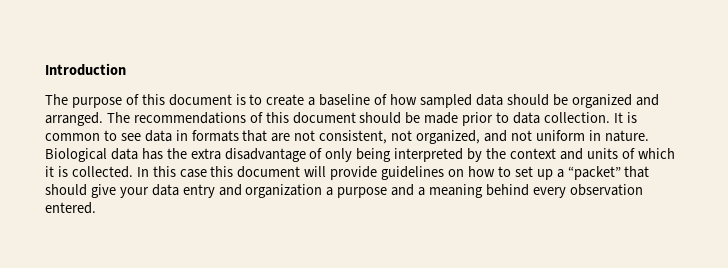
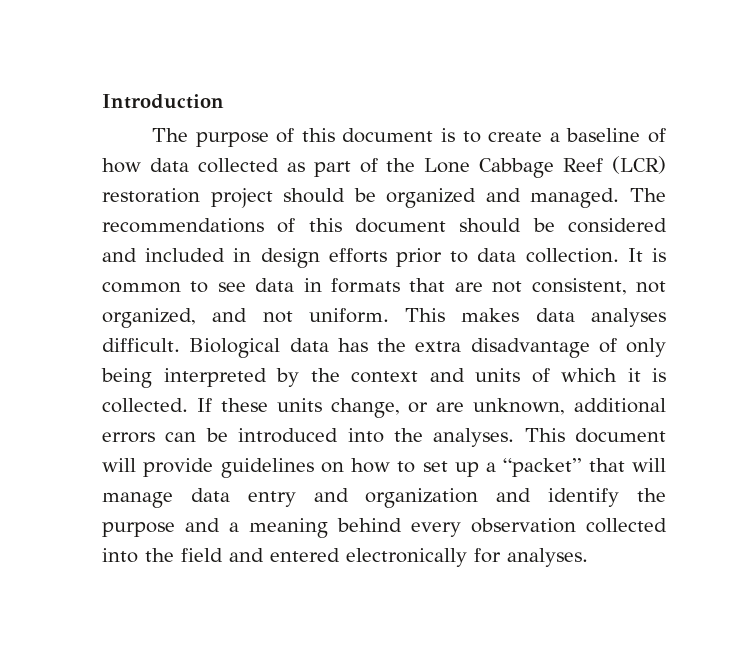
[419,94,503,108] sampled data -> [149,156,666,178] [102,188,273,208] data collected as part of the Lone Cabbage Reef (LCR) restoration project
[45,112,103,126] arranged. -> [530,188,620,208] managed.
[424,112,459,124] made -> [568,218,667,233] [102,248,387,268] considered and included in design efforts
[535,130,649,142] uniform in nature. -> [308,308,666,327] [102,338,180,352] uniform. This makes data analyses difficult.
[136,166,234,178] In this case this -> [196,398,666,418] [102,428,565,447] If these units change, or are unknown, additional errors can be introduced into the analyses. This
[45,184,149,198] should give your -> [631,458,666,472] [102,492,173,508] will manage
[326,187,334,196] a -> [496,488,666,507] and identify the
[45,202,96,214] entered. -> [586,518,667,533] [102,548,588,567] collected into the field and entered electronically for analyses.

